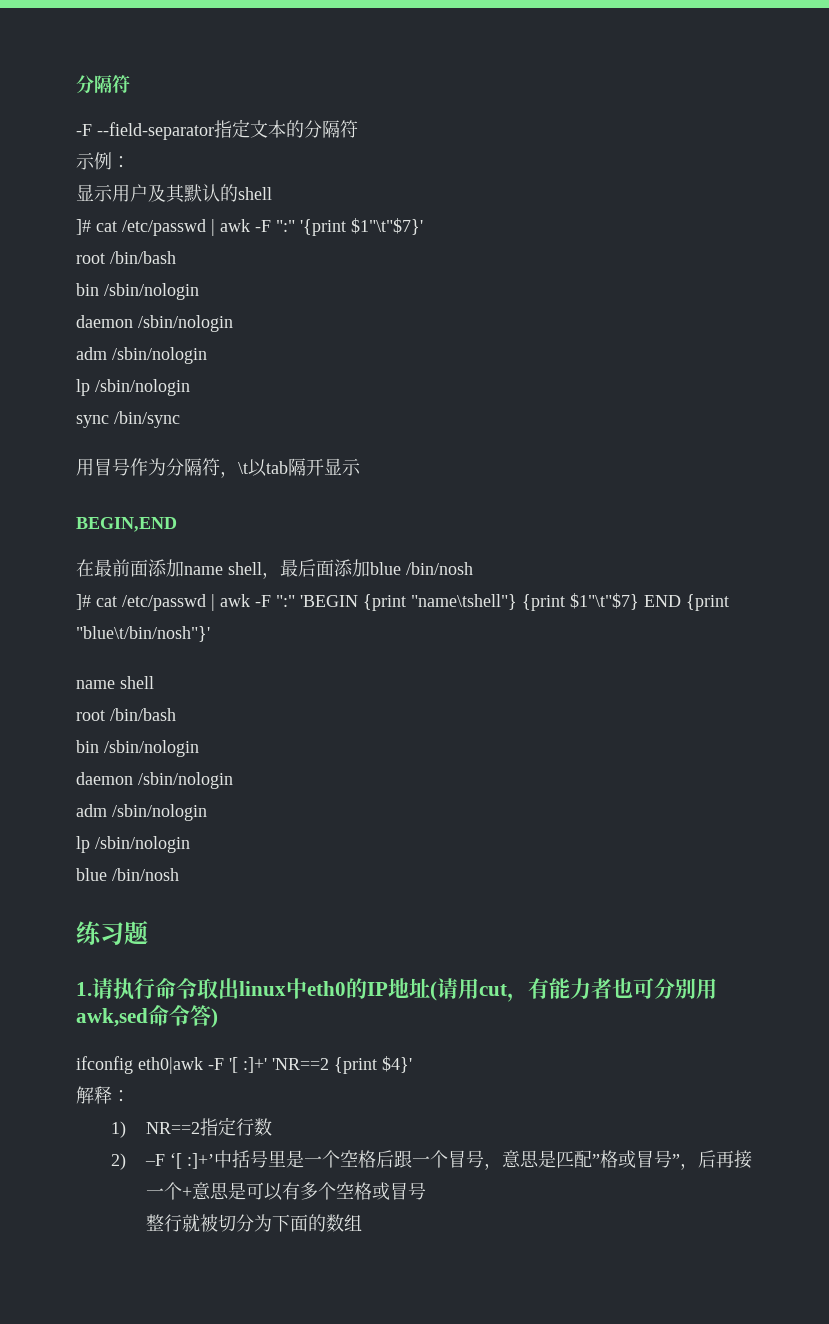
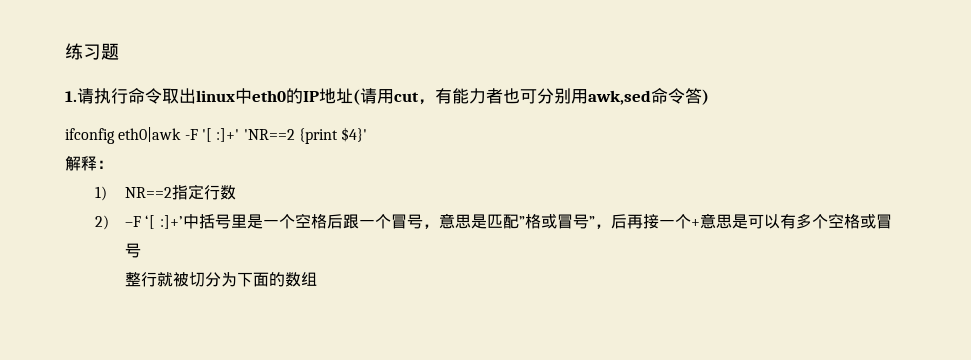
[76,75,130,94] [76,119,358,140] [76,152,130,170] [76,184,272,203] [76,218,423,236] [76,251,176,264] [76,283,199,300] [76,315,233,332] [76,347,207,364] [76,379,190,396] [76,411,180,428] [76,458,361,478] [76,517,177,532] [76,559,473,579] [76,593,729,611] [76,626,210,642] [76,676,154,689] [76,708,176,721] [76,740,199,757] [76,772,233,789] [76,804,207,821] [76,836,190,853] [76,868,179,881] 分隔符 // -F --field-separator指定文本的分隔符 // 示例： // 显示用户及其默认的shell // ]# cat /etc/passwd | awk -F ":" '{print $1"\t"$7}' // root /bin/bash // bin /sbin/nologin // daemon /sbin/nologin // adm /sbin/nologin // lp /sbin/nologin // sync /bin/sync // 用冒号作为分隔符，\t以tab隔开显示 // BEGIN,END // 在最前面添加name shell，最后面添加blue /bin/nosh // ]# cat /etc/passwd | awk -F ":" 'BEGIN {print "name\tshell"} {print $1"\t"$7} END {print "blue\t/bin/nosh"}' // name shell // root /bin/bash // bin /sbin/nologin // daemon /sbin/nologin // adm /sbin/nologin // lp /sbin/nologin // blue /bin/nosh // -> (65, 51) none

